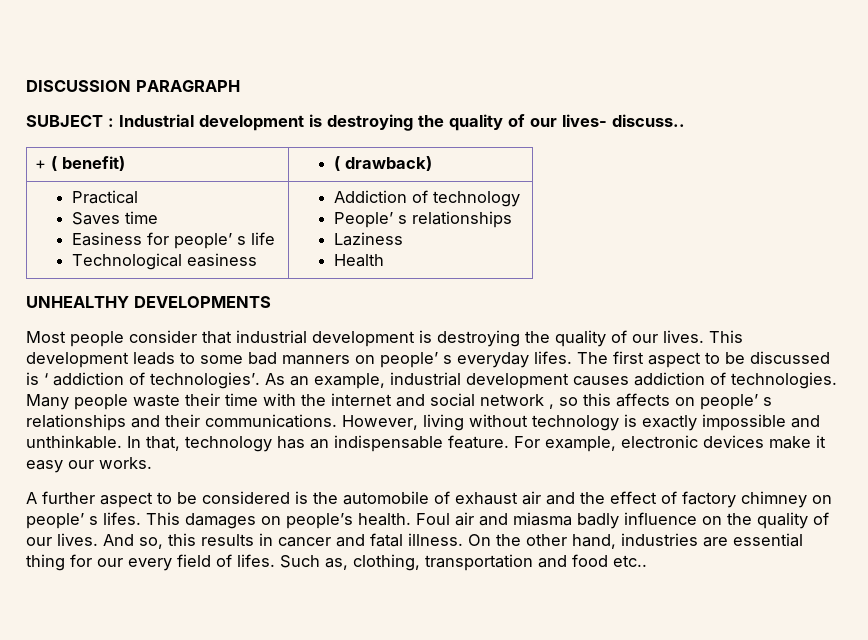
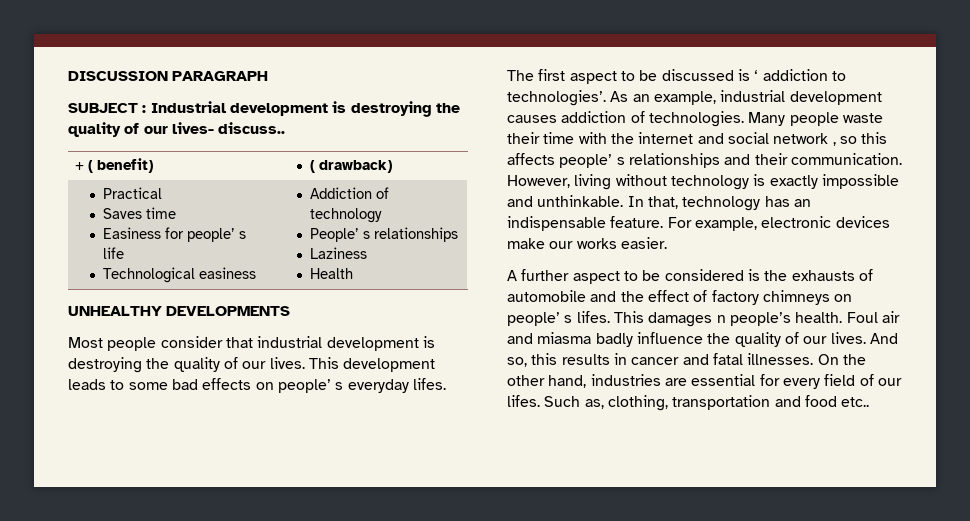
[282,355,350,365] manners -> [202,378,252,390] effects
[129,372,145,385] of -> [831,71,846,81] to
[675,397,695,406] on -> (555, 159) none
[205,414,337,428] communications. -> [790,153,902,165] communication.
[816,435,826,448] [26,457,152,473] it easy our works. -> [549,237,667,249] our works easier.
[343,491,541,505] automobile of exhaust air -> [791,269,873,281] [507,290,586,302] exhausts of automobile
[741,491,807,508] chimney -> [762,290,830,305] chimneys
[261,516,281,525] on -> [716,315,726,323] n
[702,516,722,525] on -> (703, 338) none
[408,533,463,546] illness. -> [747,353,814,365] illnesses.
[26,554,123,571] thing for our -> [759,374,780,386] for
(232, 560) none -> [877,378,902,386] our

